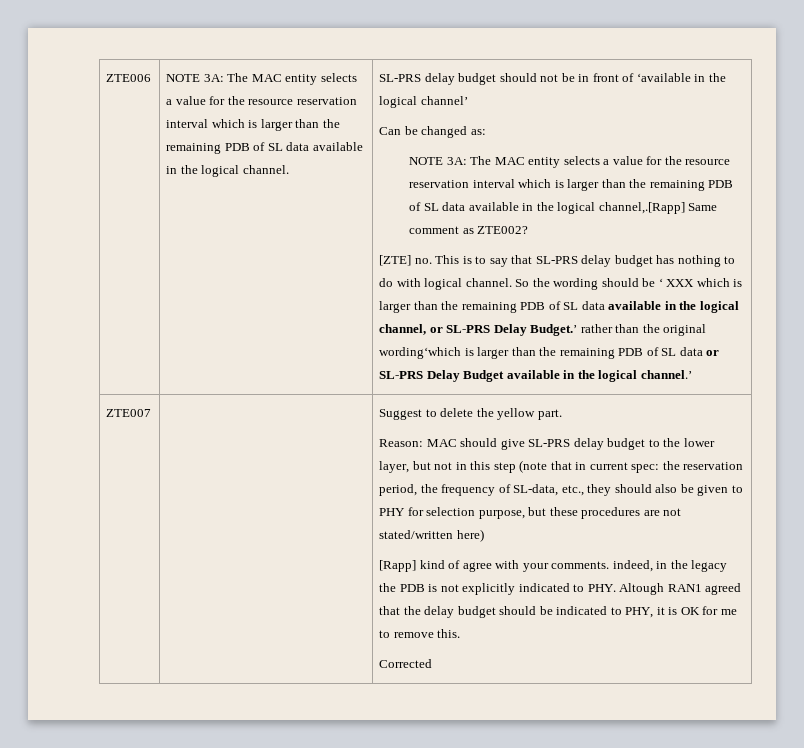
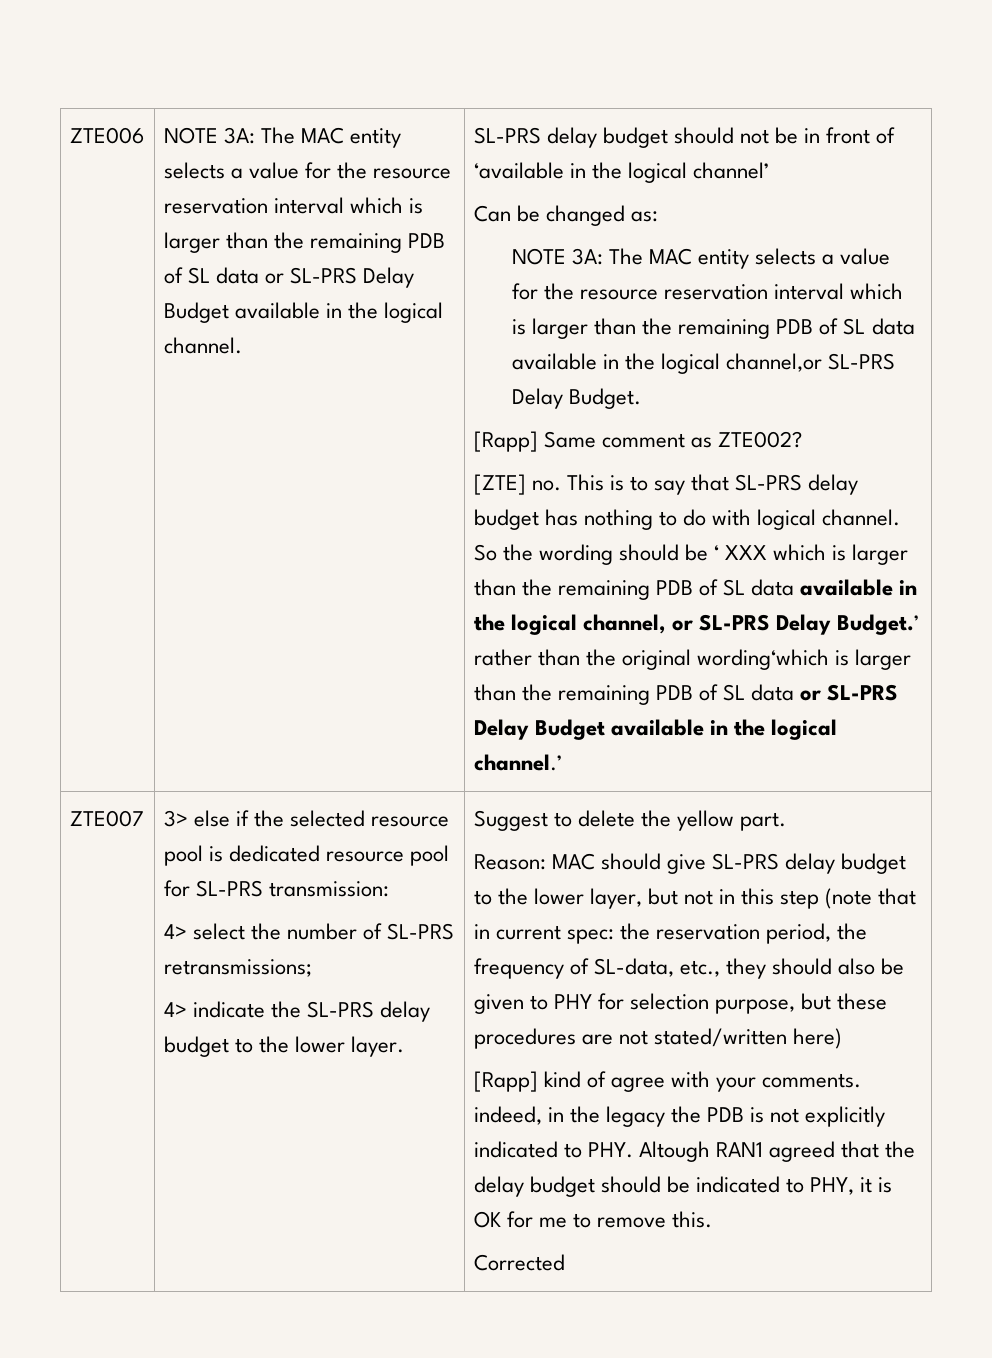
(310, 146) none -> [264,267,415,288] [163,302,229,323] or SL-PRS Delay Budget
[598,202,685,214] channel,.[Rapp] -> [726,353,896,372] [511,388,642,409] [473,431,538,452] channel,or SL-PRS Delay Budget. // [Rapp]
(152, 413) none -> [163,810,450,827] [163,845,449,866] [163,880,389,897] [163,923,455,940] [163,959,312,977] [163,1001,430,1022] [163,1036,404,1057] 3> else if the selected resource pool is dedicated resource pool for SL-PRS transmission: // 4> select the number of SL-PRS retransmissions; // 4> indicate the SL-PRS delay budget to the lower layer.

